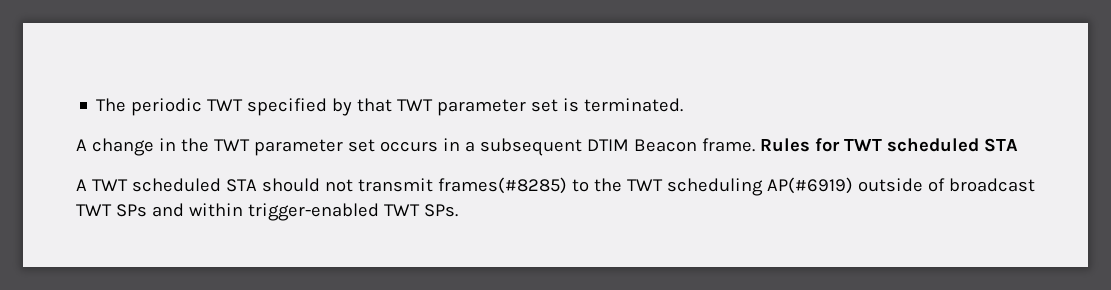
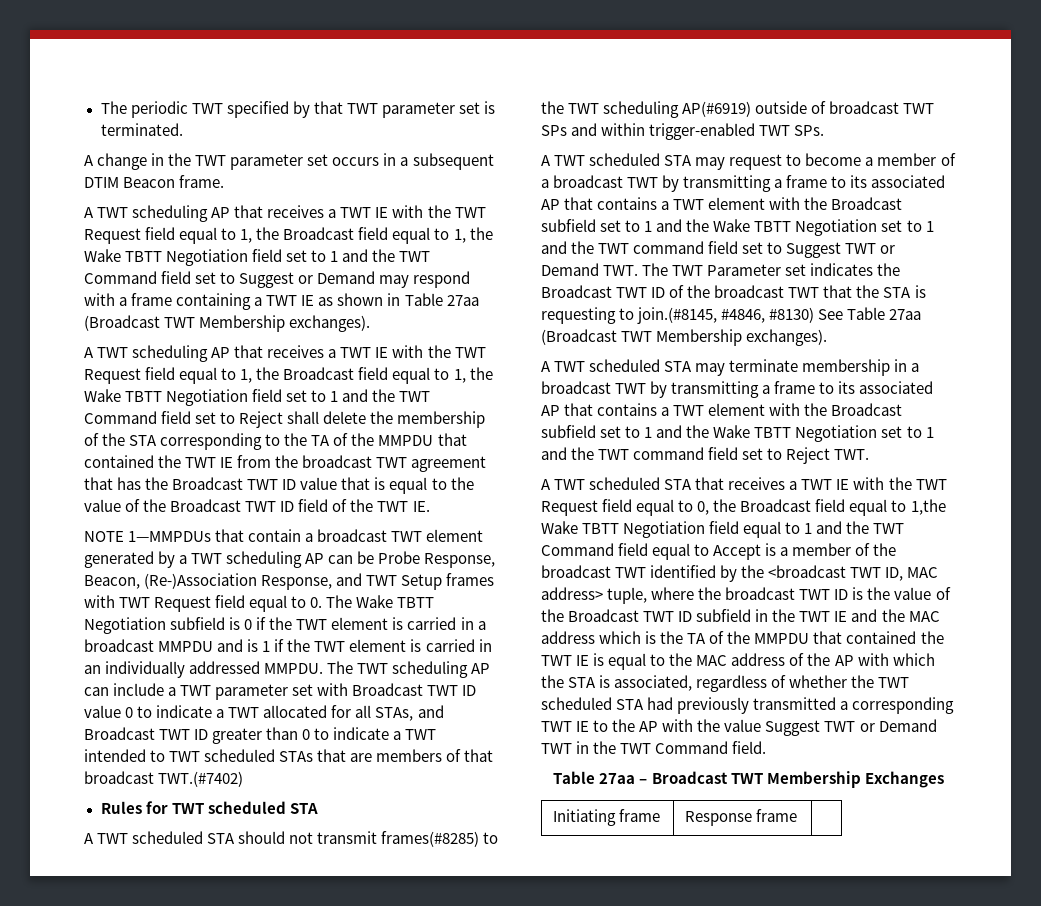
(755, 145) none -> [84,205,486,222] [84,227,493,244] [84,249,431,266] [84,271,471,288] [84,293,479,310] [84,315,371,332] [84,345,486,362] [84,367,493,384] [84,389,431,406] [84,411,486,428] [84,433,467,450] [84,455,487,472] [84,477,474,494] [84,499,430,512] [84,529,484,542] [84,551,496,568] [84,573,495,590] [84,595,435,612] [84,617,486,634] [84,639,492,652] [84,661,491,678] [84,683,477,700] [84,705,444,721] [84,727,437,744] [84,749,494,762] [84,771,244,787] // A TWT scheduling AP that receives a TWT IE with the TWT Request field equal to 1, the Broadcast field equal to 1, the Wake TBTT Negotiation field set to 1 and the TWT Command field set to Suggest or Demand may respond with a frame containing a TWT IE as shown in Table 27aa (Broadcast TWT Membership exchanges). // A TWT scheduling AP that receives a TWT IE with the TWT Request field equal to 1, the Broadcast field equal to 1, the Wake TBTT Negotiation field set to 1 and the TWT Command field set to Reject shall delete the membership of the STA corresponding to the TA of the MMPDU that contained the TWT IE from the broadcast TWT agreement that has the Broadcast TWT ID value that is equal to the value of the Broadcast TWT ID field of the TWT IE. // NOTE 1—MMPDUs that contain a broadcast TWT element generated by a TWT scheduling AP can be Probe Response, Beacon, (Re-)Association Response, and TWT Setup frames with TWT Request field equal to 0. The Wake TBTT Negotiation subfield is 0 if the TWT element is carried in a broadcast MMPDU and is 1 if the TWT element is carried in an individually addressed MMPDU. The TWT scheduling AP can include a TWT parameter set with Broadcast TWT ID value 0 to indicate a TWT allocated for all STAs, and Broadcast TWT ID greater than 0 to indicate a TWT intended to TWT scheduled STAs that are members of that broadcast TWT.(#7402) //
(458, 210) none -> [541,153,956,170] [541,175,946,192] [541,197,903,210] [541,219,934,236] [541,241,896,258] [541,263,901,276] [541,285,926,298] [541,307,922,324] [541,329,828,346] [541,359,920,376] [541,381,934,398] [541,403,903,416] [541,425,934,442] [541,447,870,464] [541,477,947,490] [541,499,946,516] [541,521,905,538] [541,543,897,560] [541,565,939,582] [541,587,951,604] [541,609,940,622] [541,631,944,644] [541,653,935,670] [541,675,910,692] [541,697,955,714] [541,719,937,736] [541,741,767,754] [553,771,944,788] [552,809,660,826] [684,809,797,826] // A TWT scheduled STA may request to become a member of a broadcast TWT by transmitting a frame to its associated AP that contains a TWT element with the Broadcast subfield set to 1 and the Wake TBTT Negotiation set to 1 and the TWT command field set to Suggest TWT or Demand TWT. The TWT Parameter set indicates the Broadcast TWT ID of the broadcast TWT that the STA is requesting to join.(#8145, #4846, #8130) See Table 27aa (Broadcast TWT Membership exchanges). // A TWT scheduled STA may terminate membership in a broadcast TWT by transmitting a frame to its associated AP that contains a TWT element with the Broadcast subfield set to 1 and the Wake TBTT Negotiation set to 1 and the TWT command field set to Reject TWT. // A TWT scheduled STA that receives a TWT IE with the TWT Request field equal to 0, the Broadcast field equal to 1,the Wake TBTT Negotiation field equal to 1 and the TWT Command field equal to Accept is a member of the broadcast TWT identified by the <broadcast TWT ID, MAC address> tuple, where the broadcast TWT ID is the value of the Broadcast TWT ID subfield in the TWT IE and the MAC address which is the TA of the MMPDU that contained the TWT IE is equal to the MAC address of the AP with which the STA is associated, regardless of whether the TWT scheduled STA had previously transmitted a corresponding TWT IE to the AP with the value Suggest TWT or Demand TWT in the TWT Command field. // Table 27aa – Broadcast TWT Membership Exchanges // Initiating frame | Response frame |

